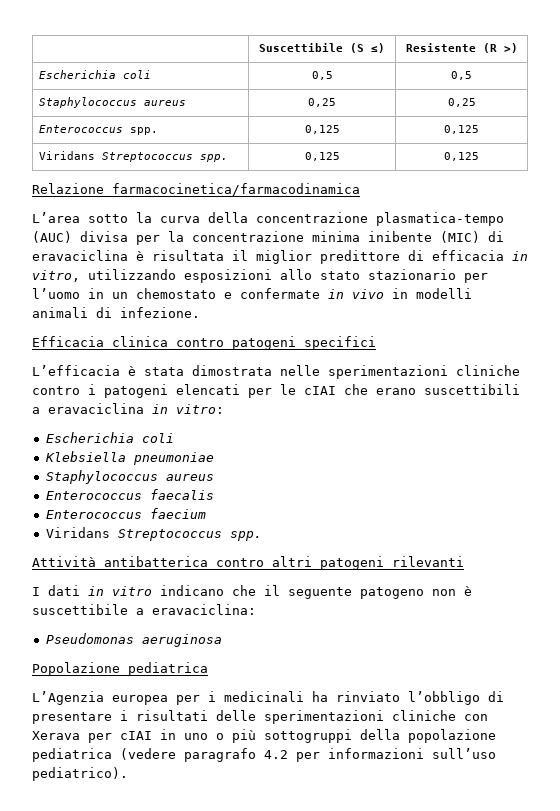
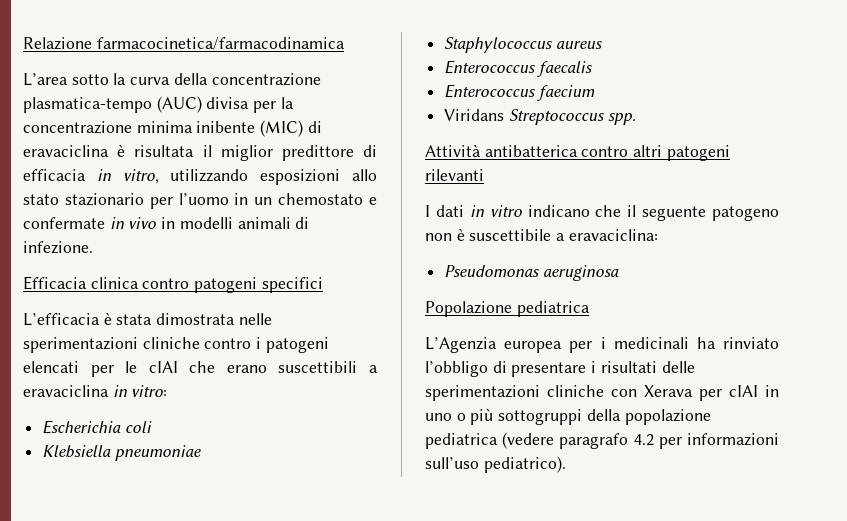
[259,43,385,53] [405,43,518,53] [38,70,151,79] [311,71,333,80] [451,71,472,80] [38,97,186,108] [308,98,336,107] [447,98,476,107] [38,125,158,135] [304,125,340,134] [444,125,479,134] [38,151,228,162] [304,152,340,161] [444,152,479,161] | Suscettibile (S ≤) | Resistente (R >) // Escherichia coli | 0,5 | 0,5 // Staphylococcus aureus | 0,25 | 0,25 // Enterococcus spp. | 0,125 | 0,125 // Viridans Streptococcus spp. | 0,125 | 0,125 // -> (23, 43) none

